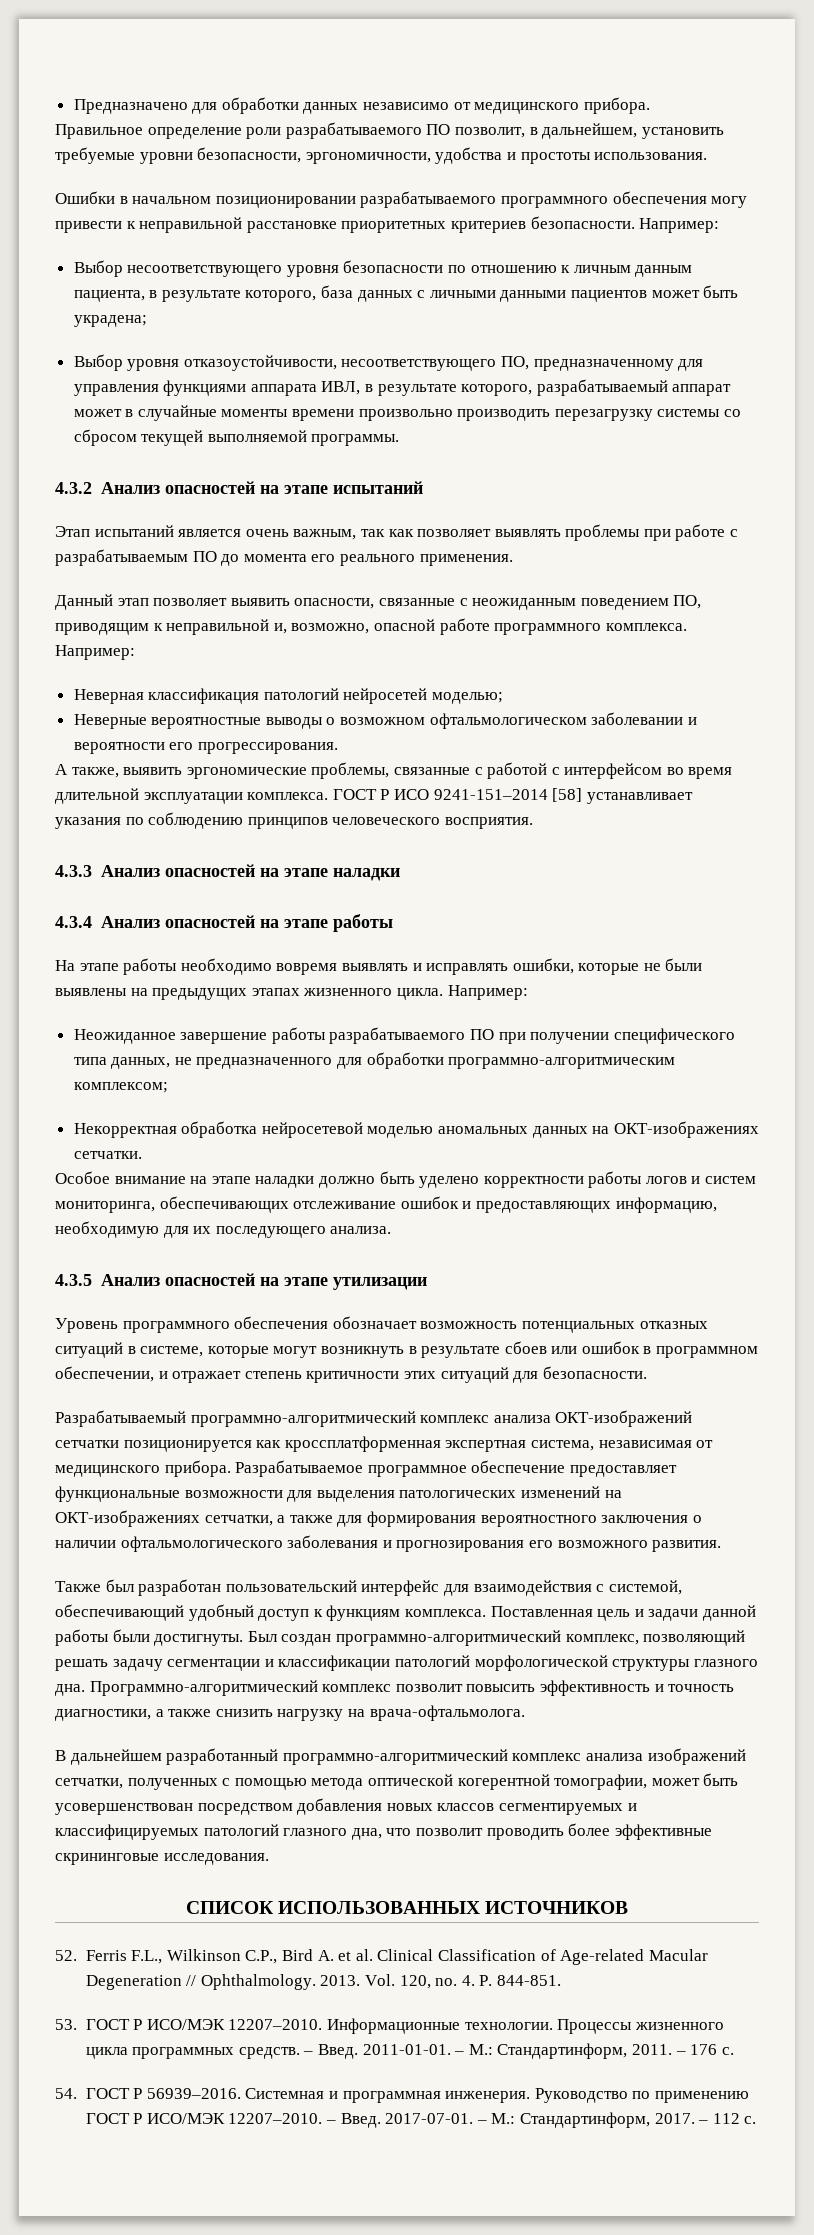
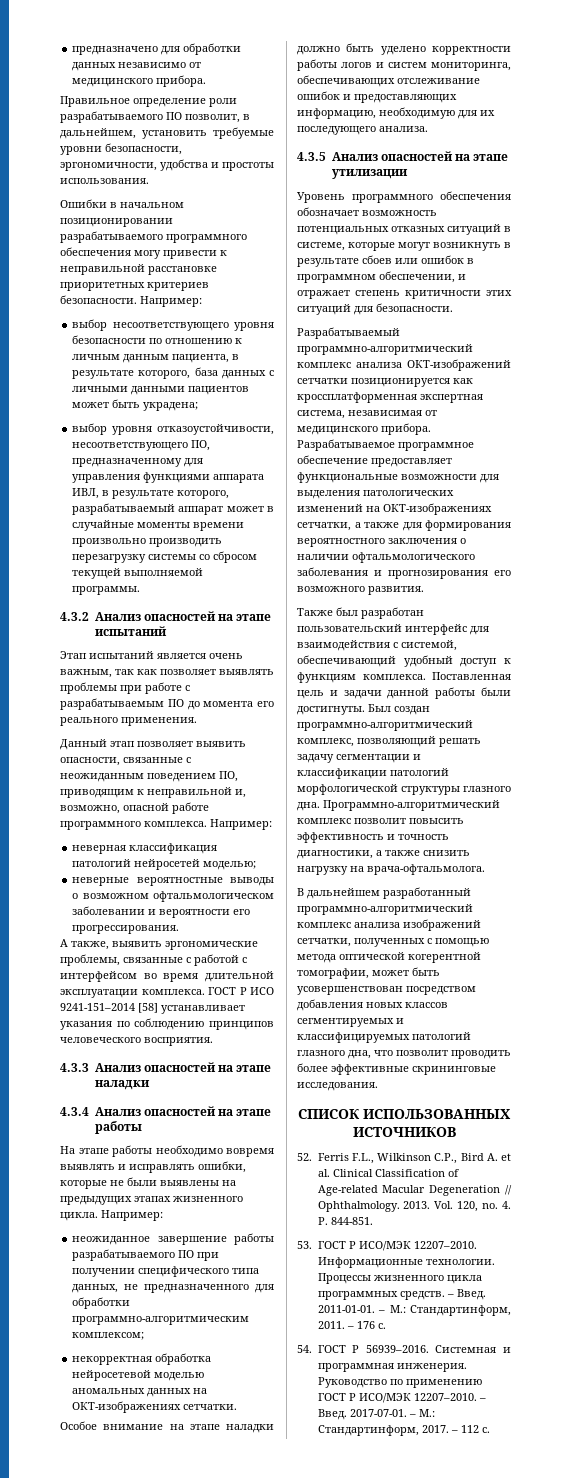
[73,99,188,114] Предназначено -> [72,46,159,55] предназначено
[73,260,123,277] Выбор -> [72,319,108,331] выбор
[73,354,123,371] Выбор -> [72,423,108,435] выбор
[73,689,144,704] Неверная -> [72,845,127,854] неверная
[73,714,147,729] Неверные -> [72,877,130,886] неверные
[73,1029,176,1044] Неожиданное -> [72,1236,151,1245] неожиданное
[73,1123,177,1138] Некорректная -> [72,1356,153,1365] некорректная

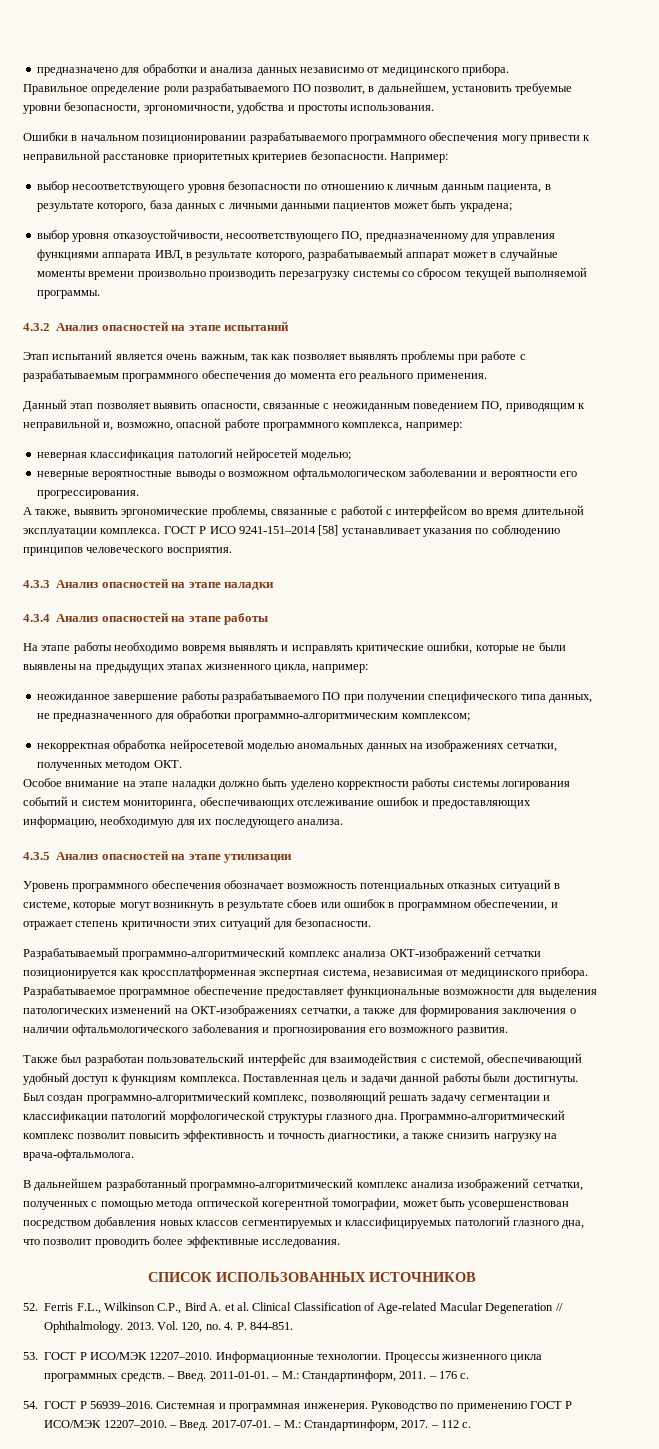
(242, 49) none -> [199,67,254,73] и анализа
[167,699,184,707] ПО -> [122,370,271,382] программного обеспечения
[144,819,272,830] комплекса. Например: -> [342,422,462,431] комплекса, например:
(195, 1168) none -> [356,645,424,654] критические
[60,1210,163,1221] цикла. Например: -> [273,664,369,673] цикла, например:
[72,1401,238,1413] ОКТ-изображениях сетчатки. -> [426,740,557,752] [36,760,182,771] изображениях сетчатки, полученных методом ОКТ.
[341,62,372,68] логов -> [452,781,571,790] [23,796,68,806] системы логирования событий
[297,538,385,547] вероятностного -> (499, 1011) none
[412,1066,496,1075] скрининговые -> (259, 1242) none

